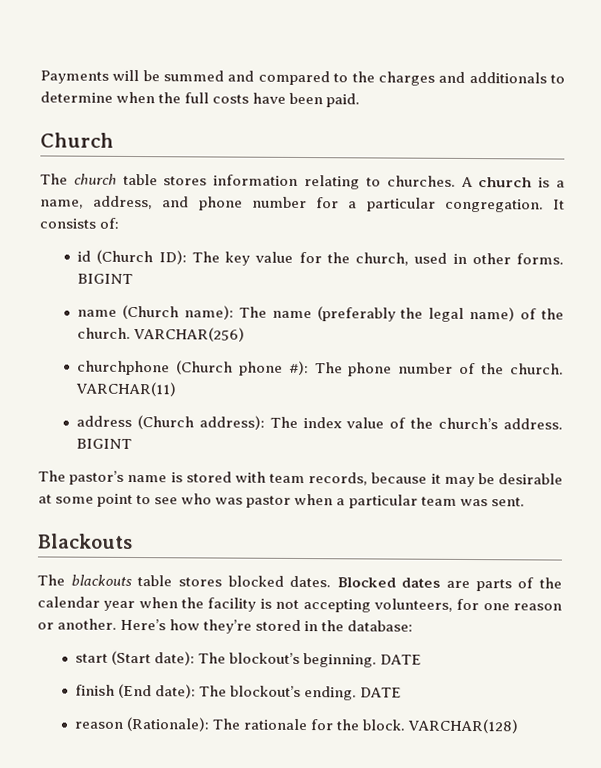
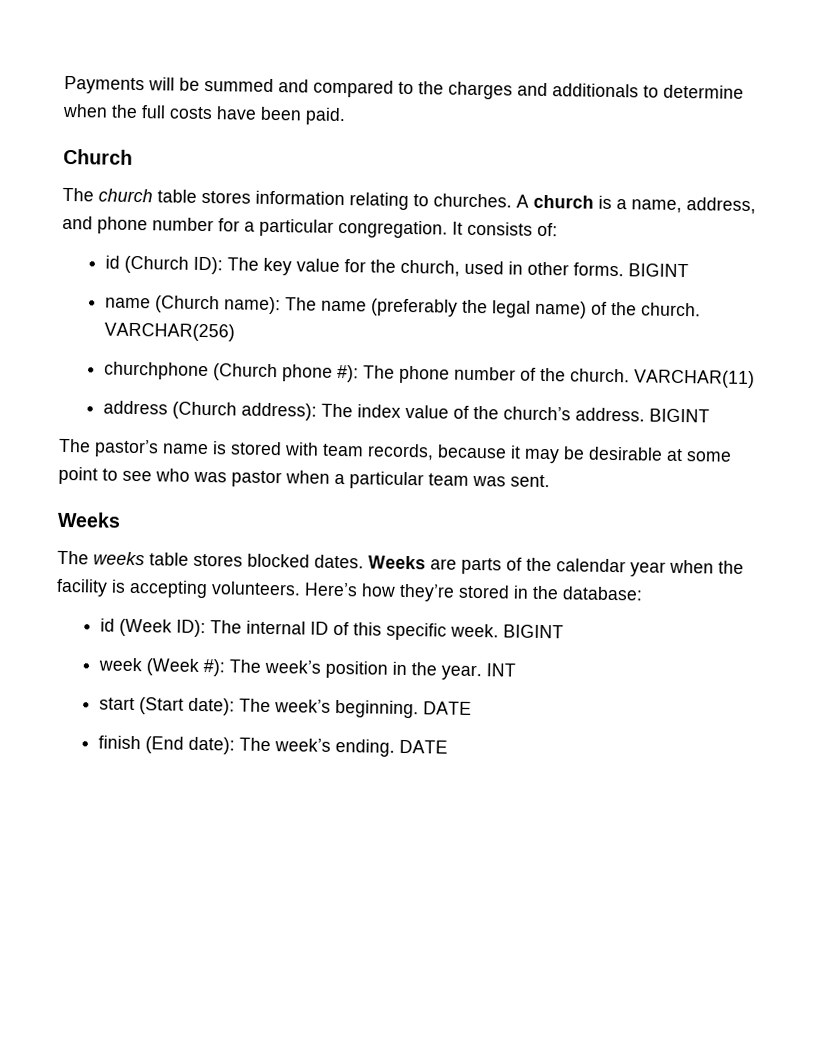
[38,533,133,550] [37,574,132,587] Blackouts // The blackouts -> [57,511,121,528] [57,550,145,566] Weeks // The weeks
[336,577,441,588] Blocked dates -> [368,555,426,570] Weeks
[275,598,563,613] [37,618,118,630] not accepting volunteers, for one reason or another. -> [129,579,301,599] accepting volunteers.
(414, 626) none -> [99,618,564,641] [97,657,516,681] // id (Week ID): The internal ID of this specific week. BIGINT // week (Week #): The week’s position in the year. INT
[229,652,301,665] blockout’s -> [273,699,331,713] week’s
[230,685,302,698] blockout’s -> [273,738,331,752] week’s
[74,716,520,734] // reason (Rationale): The rationale for the block. VARCHAR(128) -> (448, 746) none

